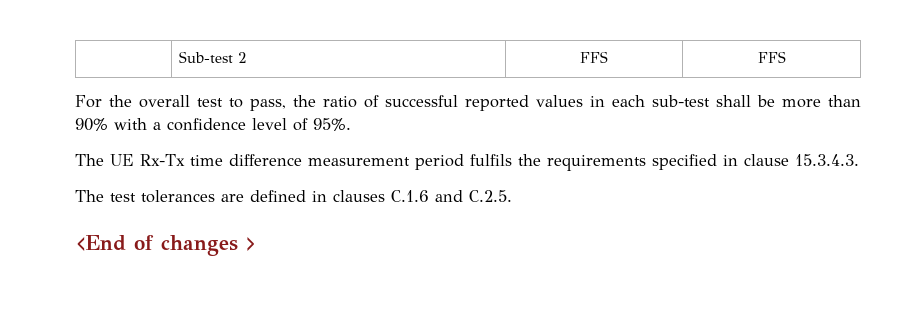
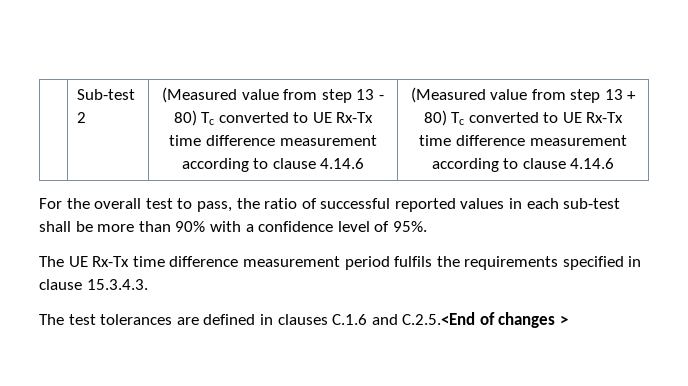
[580,51,608,63] [757,51,786,63] FFS | FFS -> [162,87,384,103] [173,110,374,126] [169,135,377,146] [181,158,365,172] [410,87,637,103] [423,110,624,126] [419,135,627,146] [431,158,615,172] (Measured value from step 13 - 80) Tc converted to UE Rx-Tx time difference measurement according to clause 4.14.6 | (Measured value from step 13 + 80) Tc converted to UE Rx-Tx time difference measurement according to clause 4.14.6
[469,190,512,202] [75,235,126,251] C.2.5. // <End -> [402,312,476,325] C.2.5.<End

